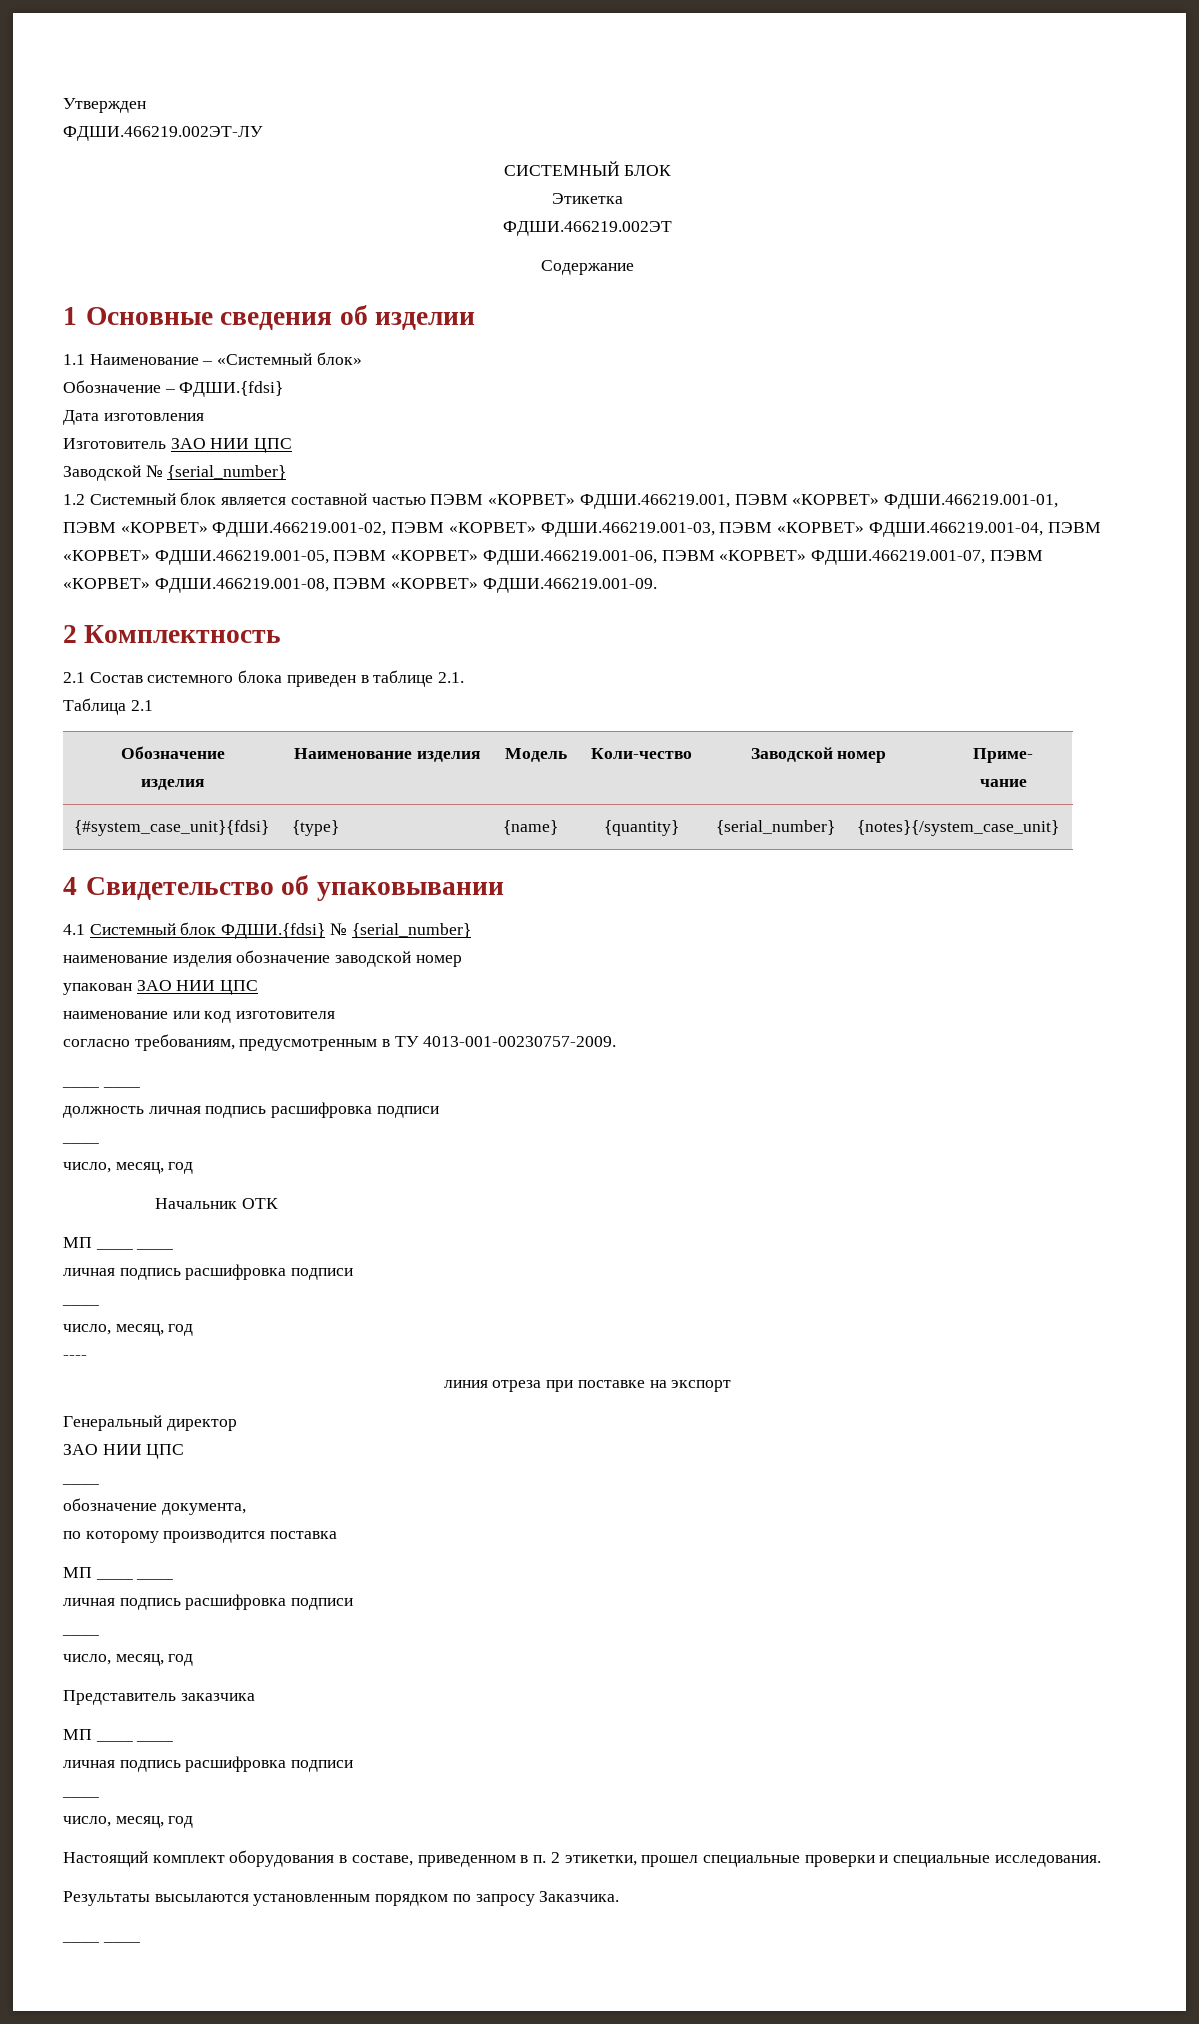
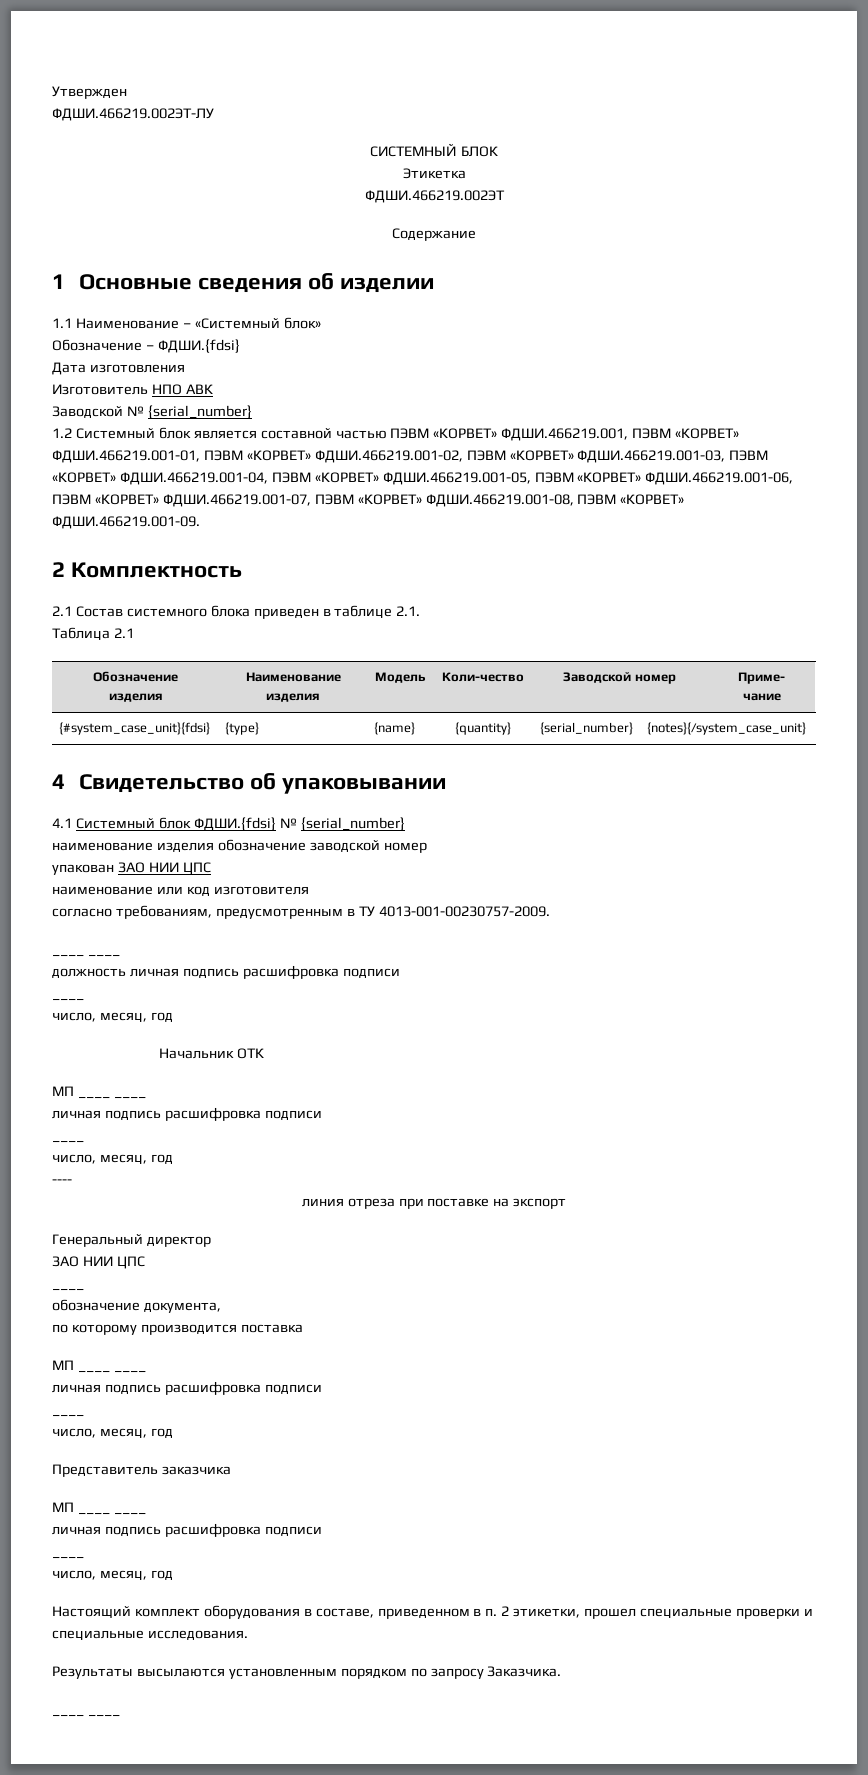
[170,438,293,453] ЗАО НИИ ЦПС -> [151,384,213,395] НПО АВК

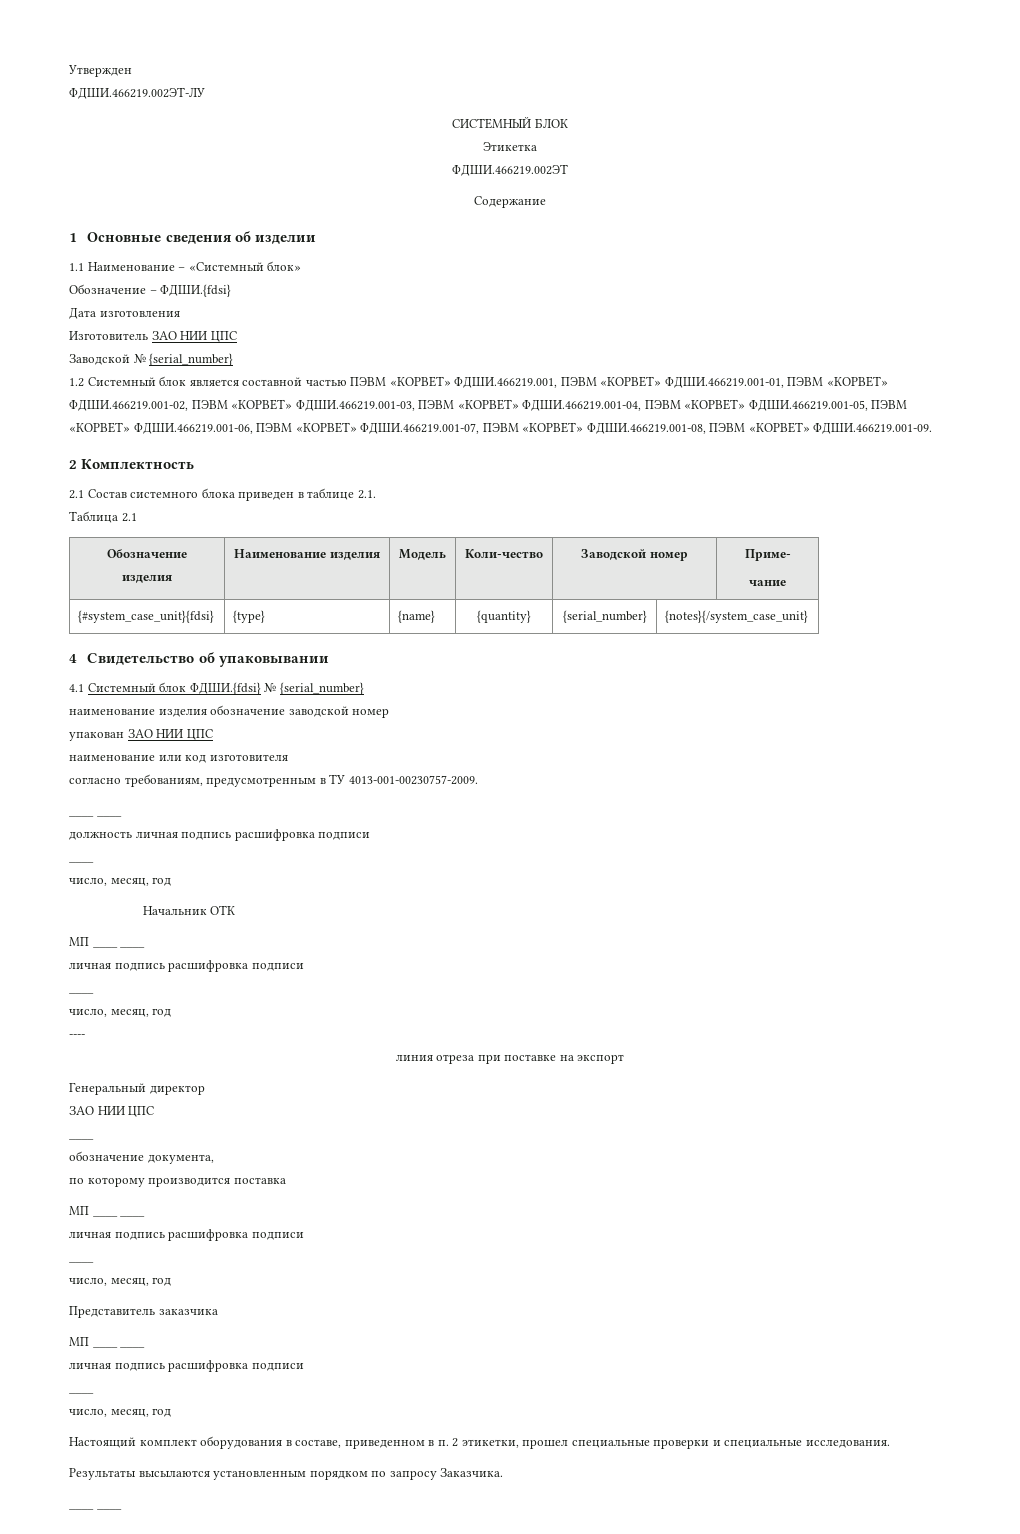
[151,384,213,395] НПО АВК -> [151,331,237,342] ЗАО НИИ ЦПС

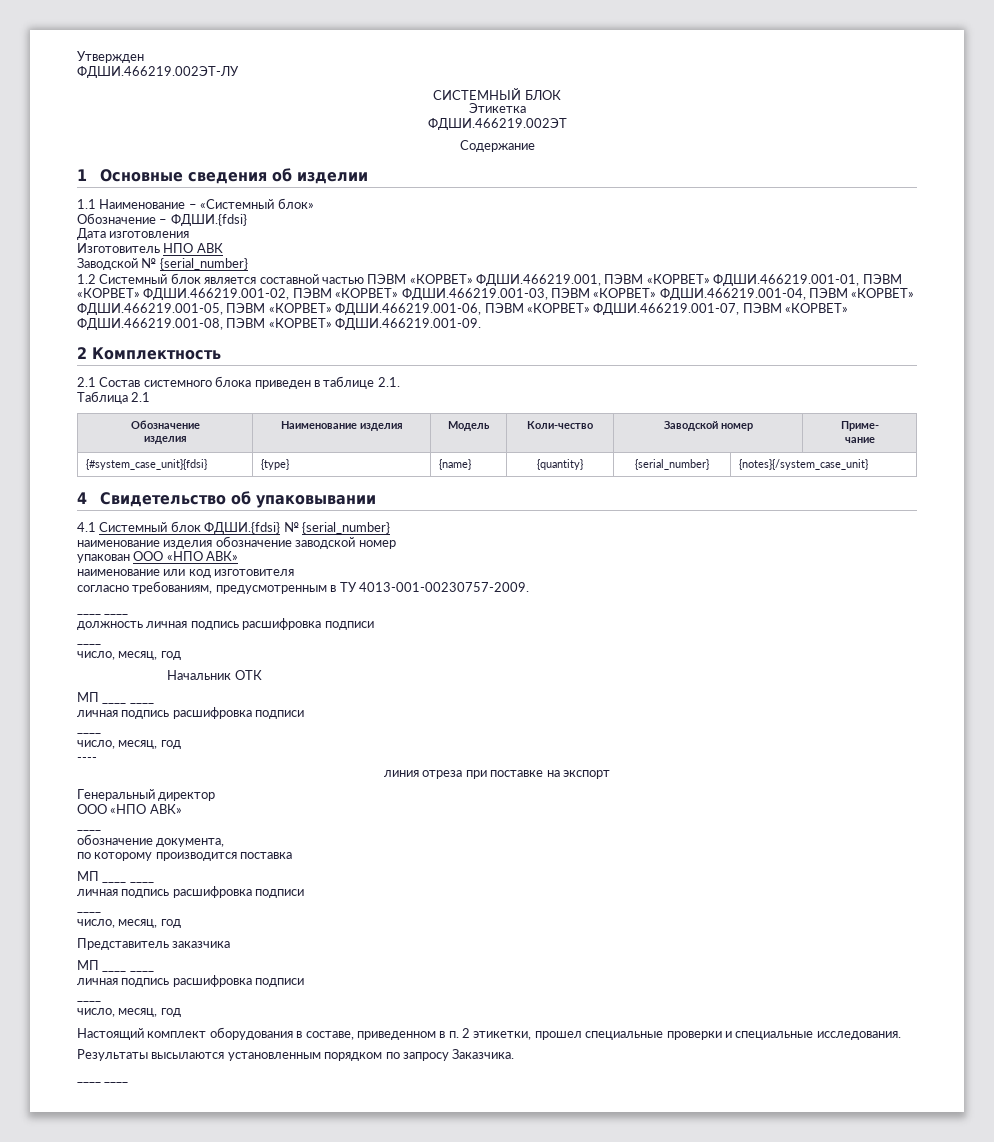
[151,331,237,342] ЗАО НИИ ЦПС -> [163,243,223,253] НПО АВК
[127,729,213,740] ЗАО НИИ ЦПС -> [133,551,239,561] ООО «НПО АВК»
[69,1106,155,1117] ЗАО НИИ ЦПС -> [77,804,182,814] ООО «НПО АВК»

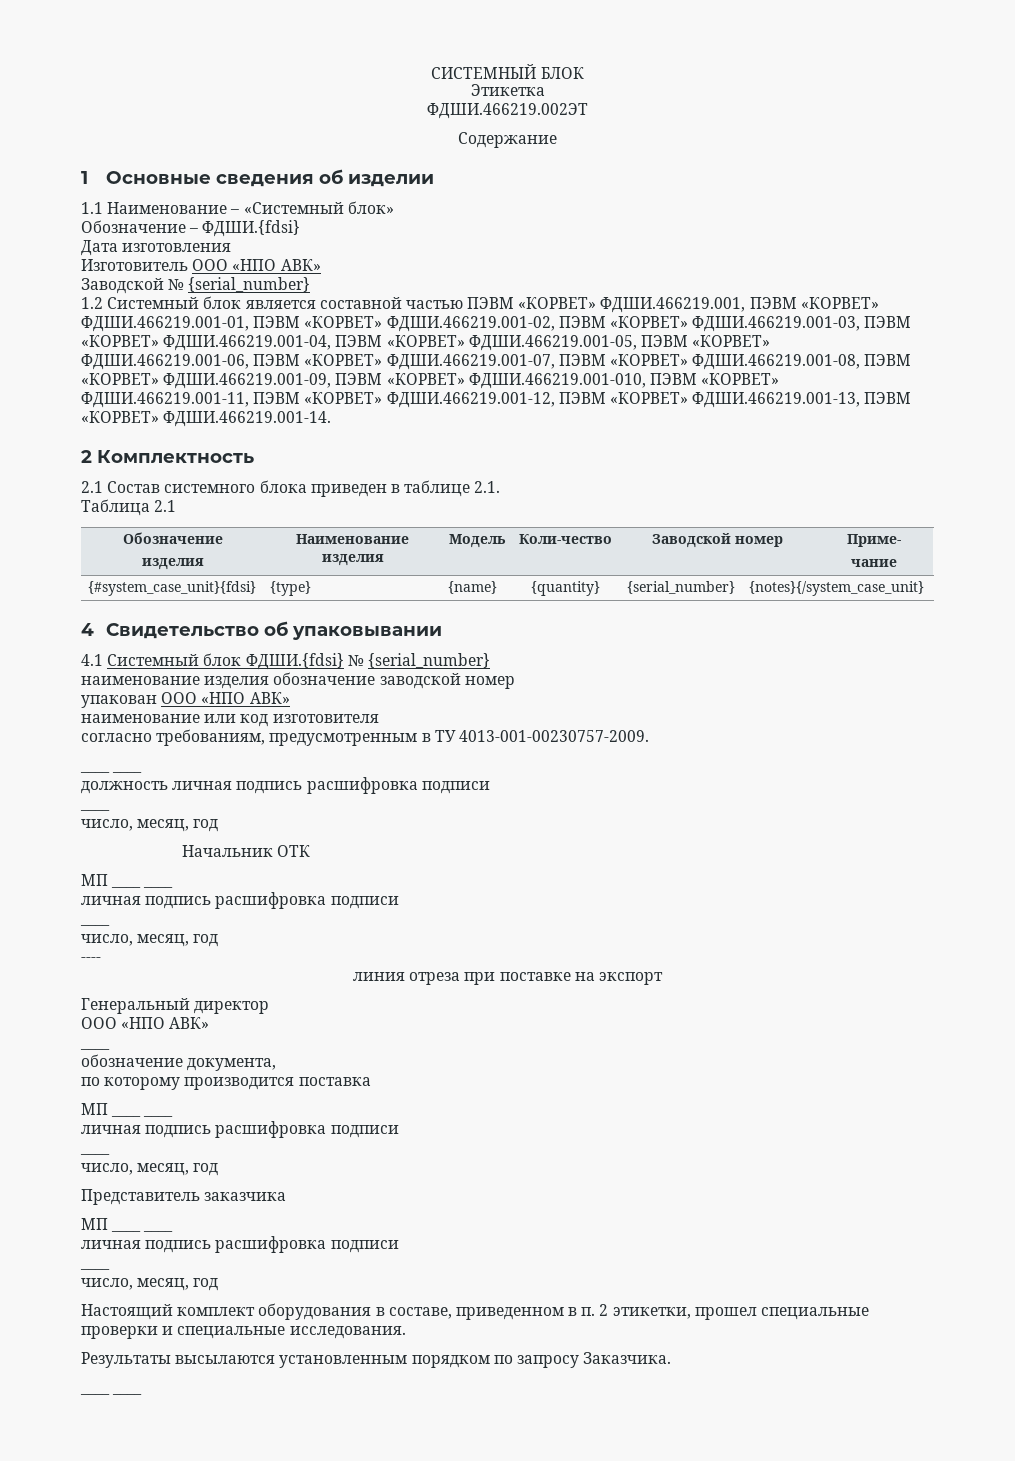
[77,51,144,63] [77,66,239,78] Утвержден // ФДШИ.466219.002ЭТ-ЛУ // -> (431, 71) none
[163,243,223,253] НПО АВК -> [192,259,321,271] ООО «НПО АВК»
[335,318,482,330] ФДШИ.466219.001-09. -> [163,373,780,389] [81,392,912,408] [81,411,332,427] ФДШИ.466219.001-09, ПЭВМ «КОРВЕТ» ФДШИ.466219.001-010, ПЭВМ «КОРВЕТ» ФДШИ.466219.001-11, ПЭВМ «КОРВЕТ» ФДШИ.466219.001-12, ПЭВМ «КОРВЕТ» ФДШИ.466219.001-13, ПЭВМ «КОРВЕТ» ФДШИ.466219.001-14.

